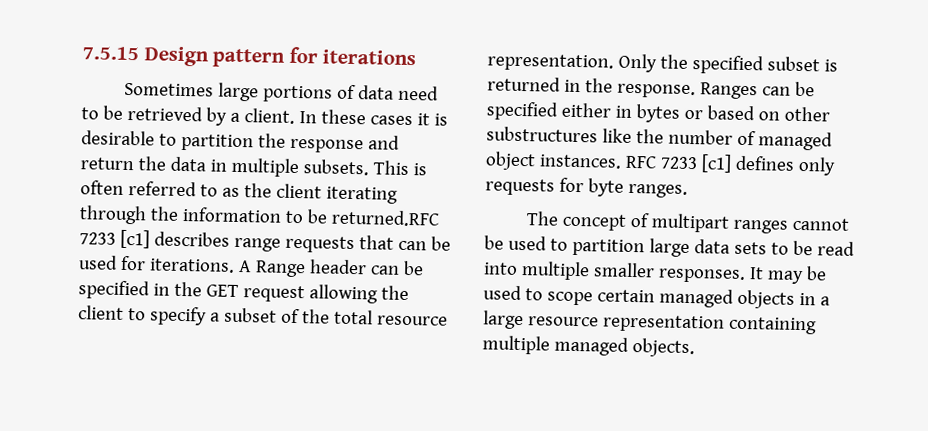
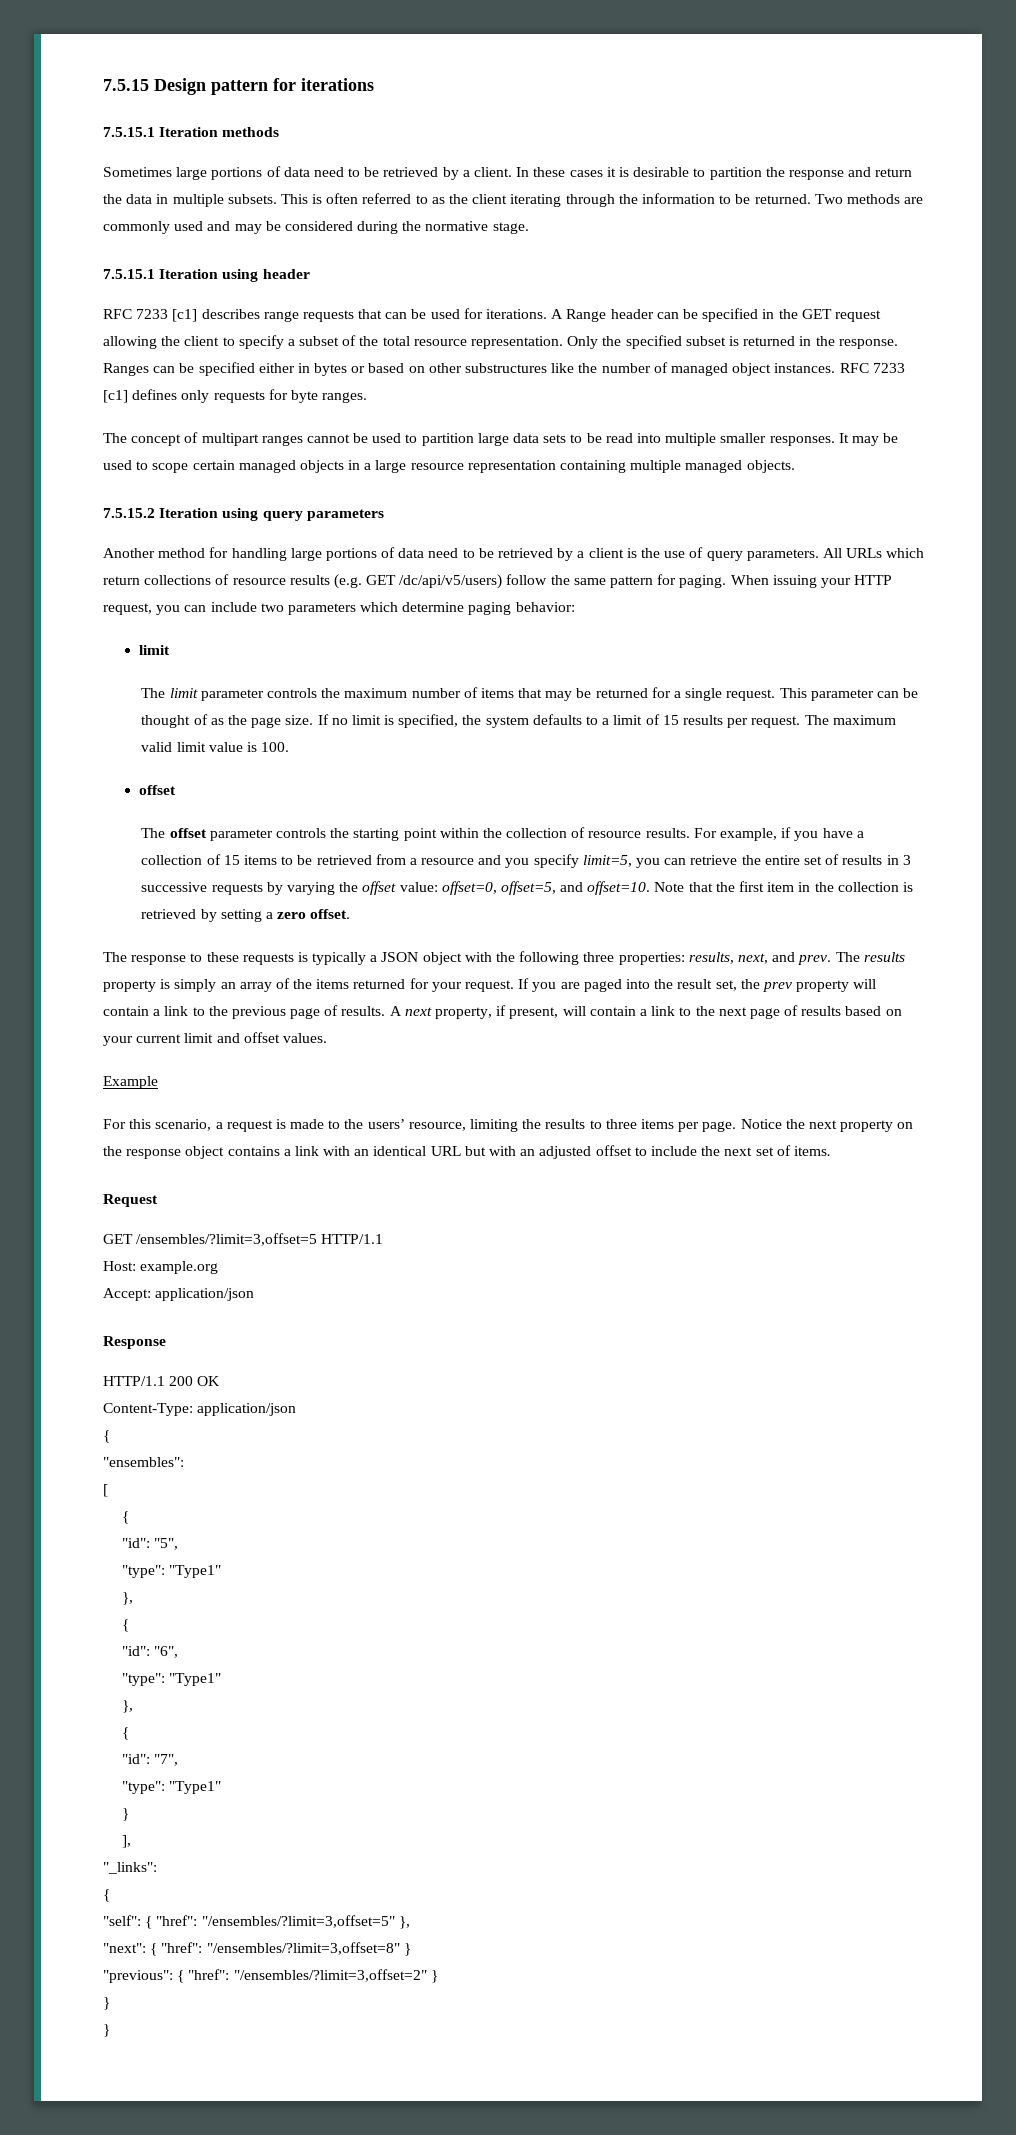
(417, 57) none -> [103,127,280,137] // 7.5.15.1 Iteration methods
[330,209,440,227] returned.RFC -> [754,194,924,204] [103,221,529,234] [103,269,310,282] [103,309,132,319] returned. Two methods are commonly used and may be considered during the normative stage. // 7.5.15.1 Iteration using header // RFC
(695, 348) none -> [103,508,384,521] [103,547,925,561] [103,574,893,589] [103,602,575,615] [139,645,171,655] [141,687,919,701] [141,714,896,728] [141,742,290,752] [139,785,177,795] [141,827,864,841] [141,854,911,868] [141,881,913,895] [141,909,351,922] [103,951,905,965] [103,978,877,992] [103,1005,902,1019] [103,1032,327,1046] [103,1076,158,1089] [103,1119,914,1132] [103,1145,831,1159] [103,1194,158,1207] [103,1233,384,1246] [103,1261,219,1274] [103,1288,255,1301] [103,1336,166,1349] [103,1376,221,1386] [103,1403,297,1416] [103,1430,110,1443] [103,1457,184,1467] [103,1484,108,1497] [122,1511,130,1524] [122,1538,179,1550] [122,1565,222,1578] [122,1592,134,1605] [122,1619,130,1632] [122,1646,179,1658] [122,1673,222,1686] [122,1700,134,1713] [122,1727,130,1740] [122,1754,179,1766] [122,1781,222,1794] [122,1808,130,1821] [122,1835,132,1848] [103,1862,157,1874] [103,1889,110,1902] [103,1915,410,1929] [103,1942,411,1956] [103,1969,438,1983] [103,1997,110,2010] [103,2024,110,2037] // 7.5.15.2 Iteration using query parameters // Another method for handling large portions of data need to be retrieved by a client is the use of query parameters. All URLs which return collections of resource results (e.g. GET /dc/api/v5/users) follow the same pattern for paging. When issuing your HTTP request, you can include two parameters which determine paging behavior: // limit // The limit parameter controls the maximum number of items that may be returned for a single request. This parameter can be thought of as the page size. If no limit is specified, the system defaults to a limit of 15 results per request. The maximum valid limit value is 100. // offset // The offset parameter controls the starting point within the collection of resource results. For example, if you have a collection of 15 items to be retrieved from a resource and you specify limit=5, you can retrieve the entire set of results in 3 successive requests by varying the offset value: offset=0, offset=5, and offset=10. Note that the first item in the collection is retrieved by setting a zero offset. // The response to these requests is typically a JSON object with the following three properties: results, next, and prev. The results property is simply an array of the items returned for your request. If you are paged into the result set, the prev property will contain a link to the previous page of results. A next property, if present, will contain a link to the next page of results based on your current limit and offset values. // Example // For this scenario, a request is made to the users’ resource, limiting the results to three items per page. Notice the next property on the response object contains a link with an identical URL but with an adjusted offset to include the next set of items. // Request // GET /ensembles/?limit=3,offset=5 HTTP/1.1 // Host: example.org // Accept: application/json // Response // HTTP/1.1 200 OK // Content-Type: application/json // { // "ensembles": // [ // { // "id": "5", // "type": "Type1" // }, // { // "id": "6", // "type": "Type1" // }, // { // "id": "7", // "type": "Type1" // } // ], // "_links": // { // "self": { "href": "/ensembles/?limit=3,offset=5" }, // "next": { "href": "/ensembles/?limit=3,offset=8" } // "previous": { "href": "/ensembles/?limit=3,offset=2" } // } // }

